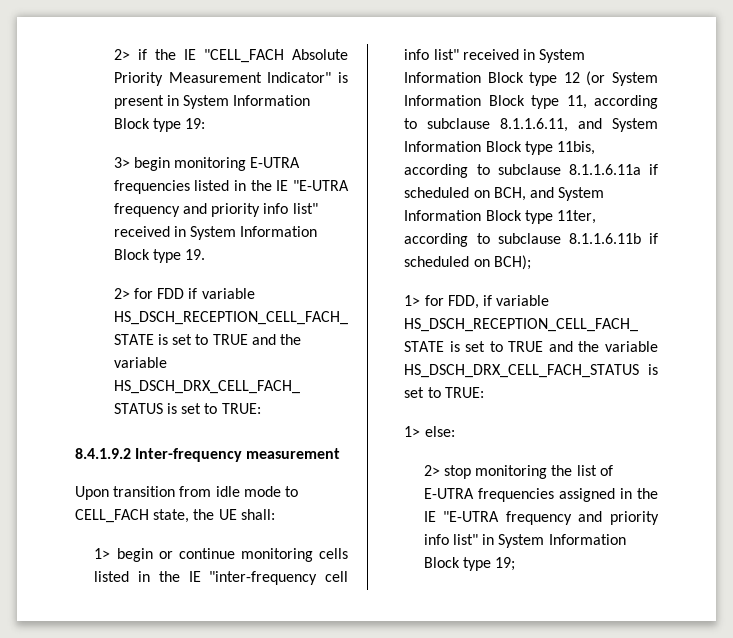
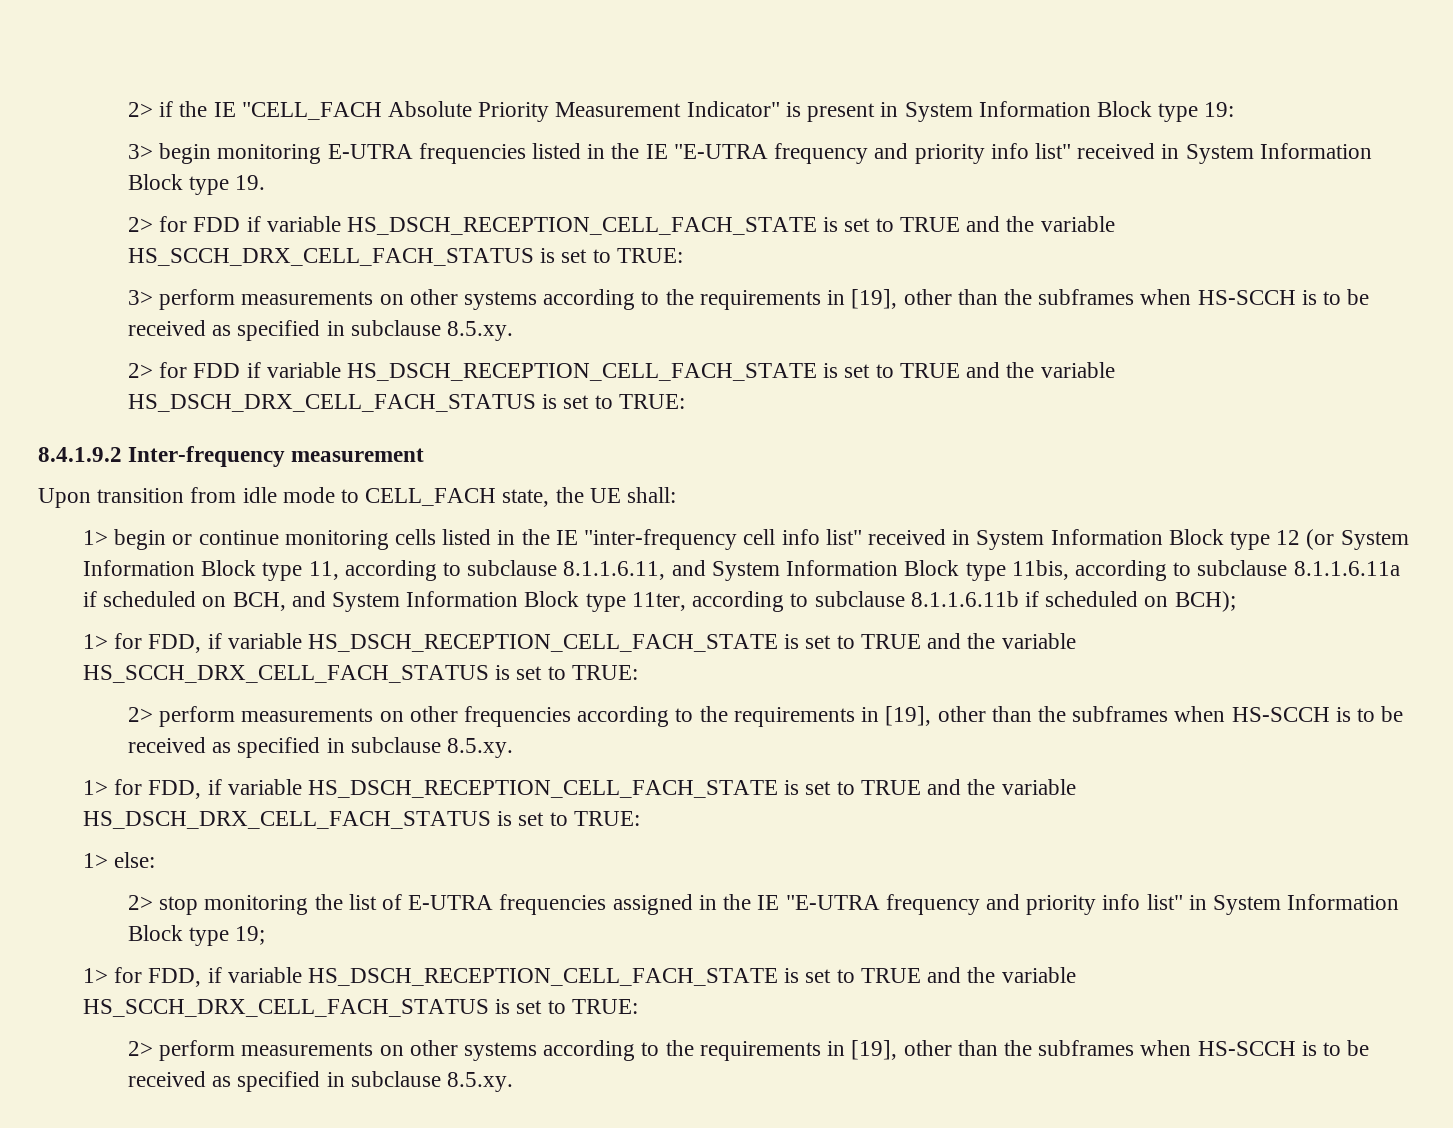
(206, 254) none -> [127,216,1115,235] [127,248,683,266] [127,289,1370,310] [127,320,514,341] // 2> for FDD if variable HS_DSCH_RECEPTION_CELL_FACH_STATE is set to TRUE and the variable HS_SCCH_DRX_CELL_FACH_STATUS is set to TRUE: // 3> perform measurements on other systems according to the requirements in [19], other than the subframes when HS-SCCH is to be received as specified in subclause 8.5.xy.
(531, 262) none -> [82,633,1076,653] [82,665,638,683] [127,706,1404,727] [127,737,514,758] // 1> for FDD, if variable HS_DSCH_RECEPTION_CELL_FACH_STATE is set to TRUE and the variable HS_SCCH_DRX_CELL_FACH_STATUS is set to TRUE: // 2> perform measurements on other frequencies according to the requirements in [19], other than the subframes when HS-SCCH is to be received as specified in subclause 8.5.xy.
(516, 564) none -> [82,967,1076,987] [82,999,638,1017] [127,1040,1370,1061] [127,1071,514,1092] // 1> for FDD, if variable HS_DSCH_RECEPTION_CELL_FACH_STATE is set to TRUE and the variable HS_SCCH_DRX_CELL_FACH_STATUS is set to TRUE: // 2> perform measurements on other systems according to the requirements in [19], other than the subframes when HS-SCCH is to be received as specified in subclause 8.5.xy.

